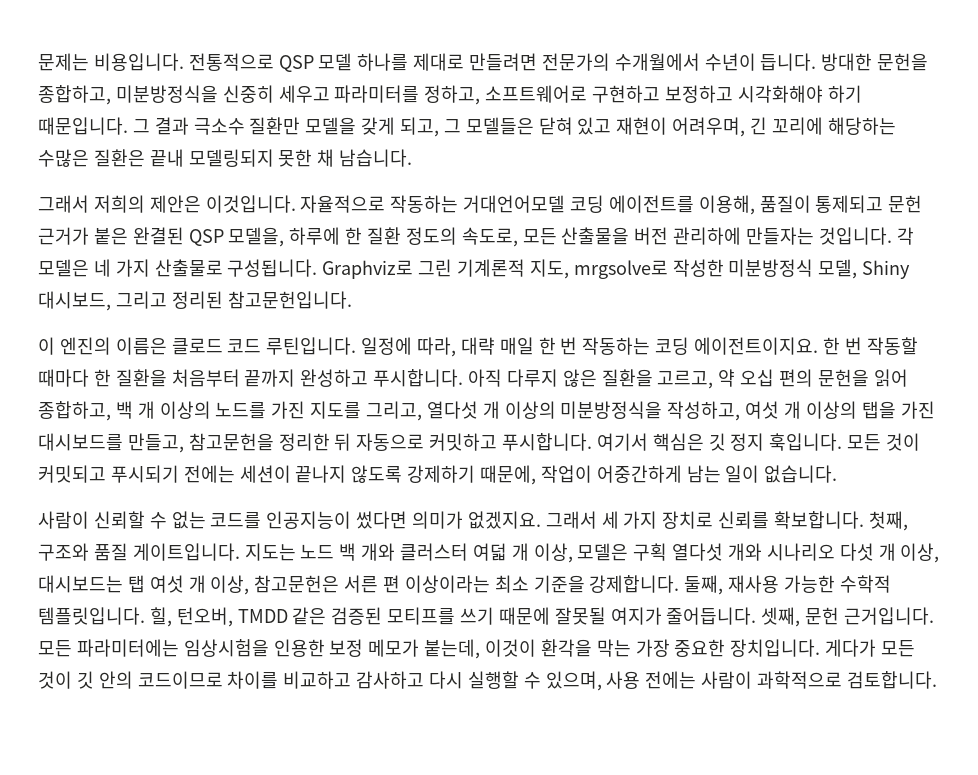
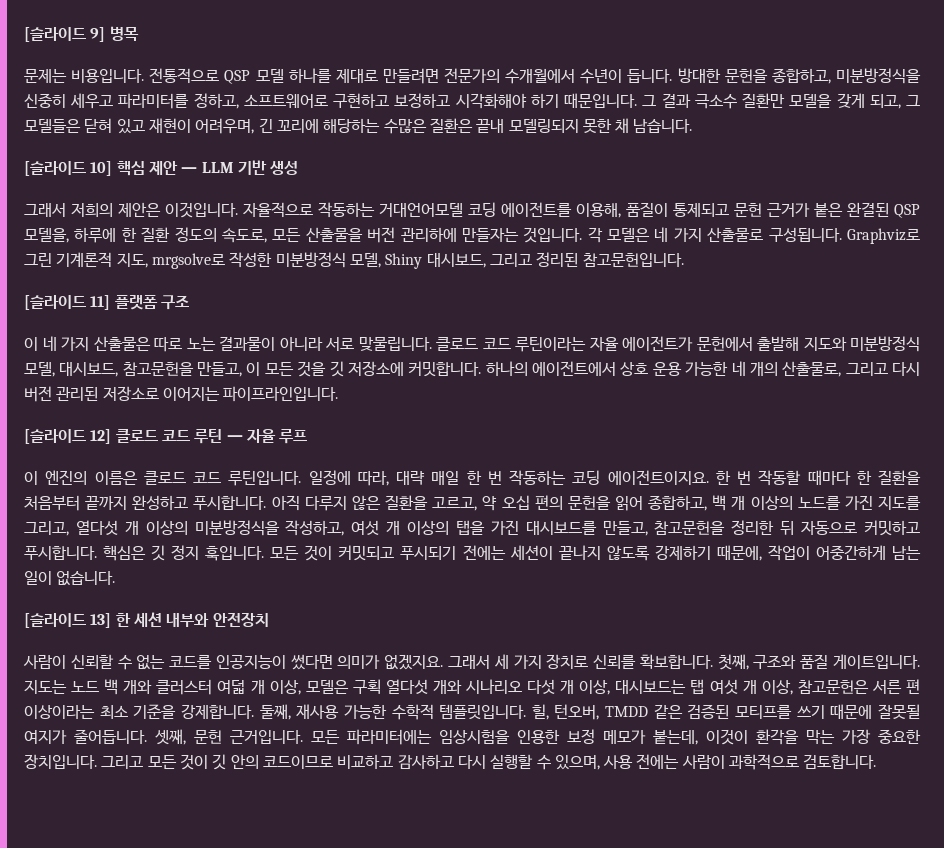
(38, 62) none -> [24,26,139,42] [슬라이드 9] 병목 //
(413, 158) none -> [24,160,299,176] // [슬라이드 10] 핵심 제안 — LLM 기반 생성
(352, 300) none -> [24,295,189,310] [24,336,920,352] [24,361,920,377] [24,386,339,402] [24,429,308,444] // [슬라이드 11] 플랫폼 구조 // 이 네 가지 산출물은 따로 노는 결과물이 아니라 서로 맞물립니다. 클로드 코드 루틴이라는 자율 에이전트가 문헌에서 출발해 지도와 미분방정식 모델, 대시보드, 참고문헌을 만들고, 이 모든 것을 깃 저장소에 커밋합니다. 하나의 에이전트에서 상호 운용 가능한 네 개의 산출물로, 그리고 다시 버전 관리된 저장소로 이어지는 파이프라인입니다. // [슬라이드 12] 클로드 코드 루틴 — 자율 루프
[596,433,648,451] 여기서 -> (97, 553) none
(838, 474) none -> [24,612,269,628] // [슬라이드 13] 한 세션 내부와 안전장치
[825,639,877,657] 게다가 -> [101,755,144,769] 그리고
[227,671,279,689] 차이를 -> (333, 762) none

